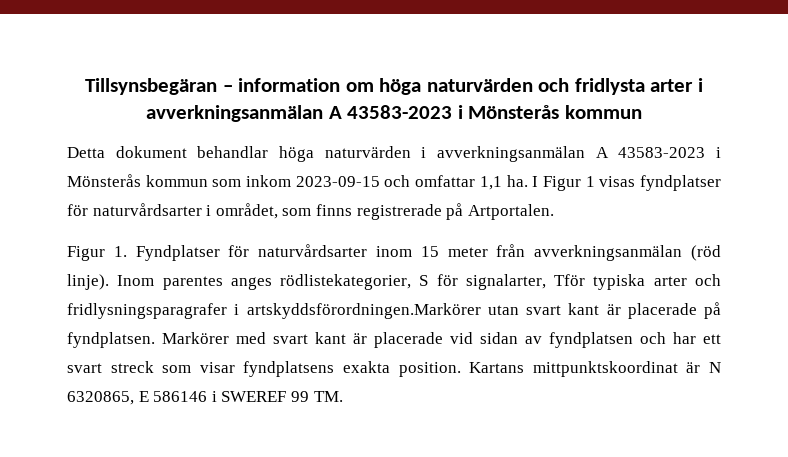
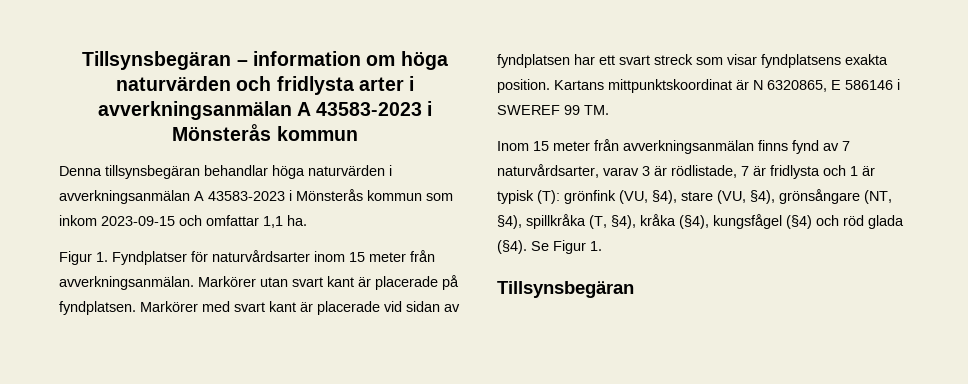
[67,146,187,158] Detta dokument -> [59,165,200,179] Denna tillsynsbegäran
[532,175,721,191] [67,203,554,220] I Figur 1 visas fyndplatser för naturvårdsarter i området, som finns registrerade på Artportalen. -> (307, 220) none
[534,245,721,261] [67,274,721,290] [67,303,481,319] avverkningsanmälan (röd linje). Inom parentes anges rödlistekategorier, S för signalarter, Tför typiska arter och fridlysningsparagrafer i artskyddsförordningen.Markörer -> [59,276,256,290] avverkningsanmälan. Markörer
[640,332,666,344] och -> (570, 61) none
(343, 396) none -> [497,139,850,154] [497,164,875,179] [497,189,892,204] [497,214,904,229] [497,240,602,254] [497,281,634,298] // Inom 15 meter från avverkningsanmälan finns fynd av 7 naturvårdsarter, varav 3 är rödlistade, 7 är fridlysta och 1 är typisk (T): grönfink (VU, §4), stare (VU, §4), grönsångare (NT, §4), spillkråka (T, §4), kråka (§4), kungsfågel (§4) och röd glada (§4). Se Figur 1. // Tillsynsbegäran

